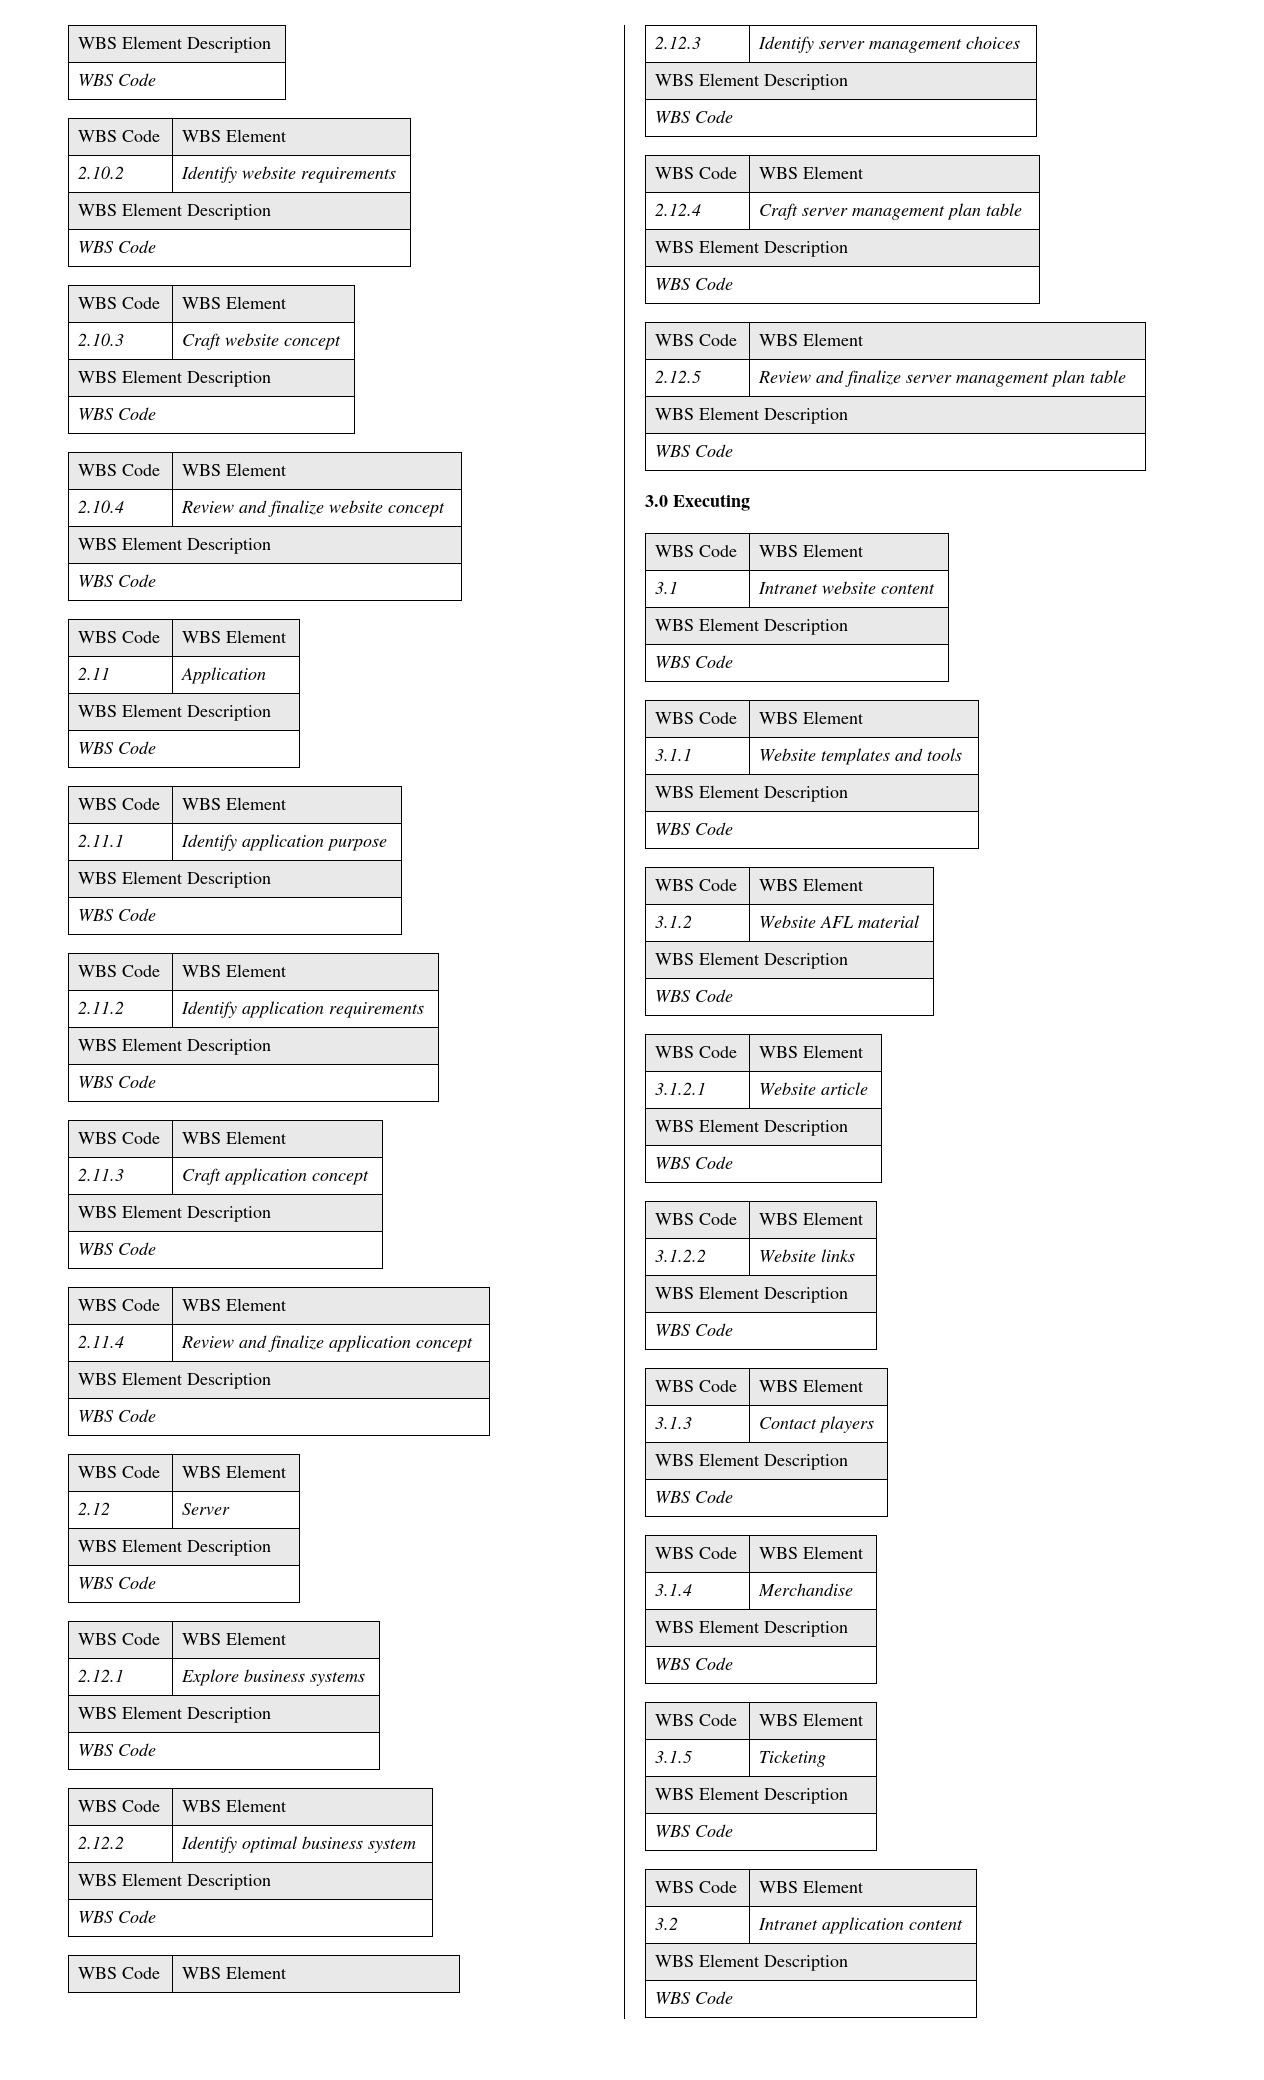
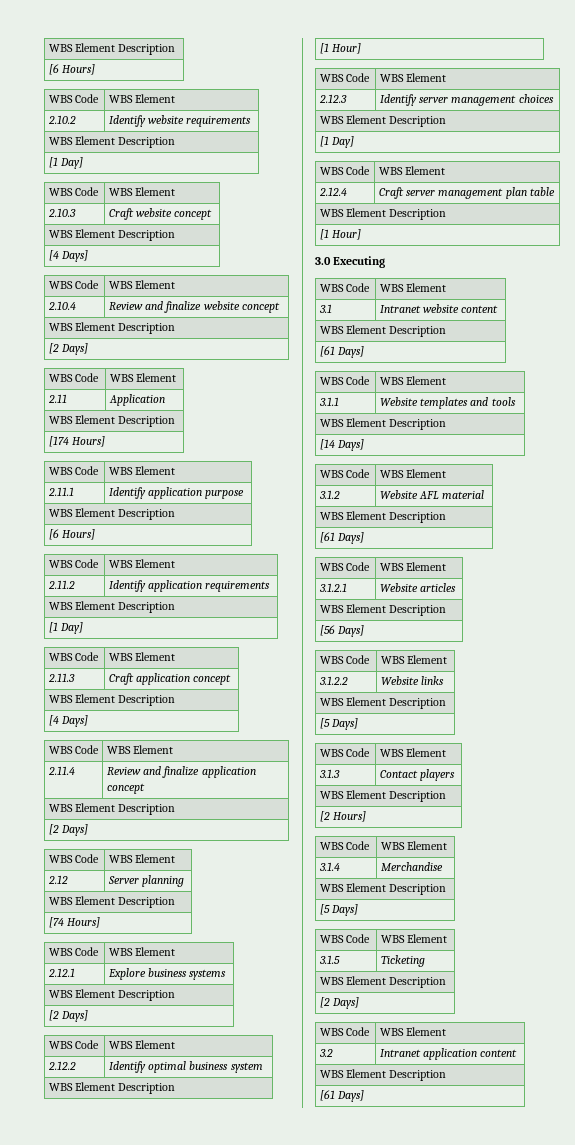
[78,36,272,53] [78,73,157,86] WBS Element Description // WBS Code -> [48,43,176,55] [48,64,96,75] WBS Element Description // [6 Hours]
[78,240,157,253] WBS Code -> [48,157,84,169] [1 Day]
[78,407,157,420] WBS Code -> [48,250,89,262] [4 Days]
[78,574,157,587] WBS Code -> [48,343,89,355] [2 Days]
[78,741,157,754] WBS Code -> [48,436,106,447] [174 Hours]
[78,908,157,921] WBS Code -> [48,529,96,540] [6 Hours]
[78,1075,157,1088] WBS Code -> [48,622,84,634] [1 Day]
[78,1242,157,1255] WBS Code -> [48,715,89,727] [4 Days]
[78,1409,157,1422] WBS Code -> [48,824,89,836] [2 Days]
[78,1539,272,1556] [78,1576,157,1589] // WBS Element Description // WBS Code -> [142,875,185,887] [48,896,176,908] [48,917,101,928] planning // WBS Element Description // [74 Hours]
[78,1743,157,1756] WBS Code -> [48,1010,89,1022] [2 Days]
[78,1910,157,1923] WBS Code -> [319,43,362,54] [1 Hour]
[655,110,734,123] WBS Code -> [319,136,355,148] [1 Day]
[655,277,734,290] [655,334,738,346] [759,333,865,346] [655,370,702,383] [758,370,1127,387] [655,407,849,424] [655,444,734,457] WBS Code // WBS Code | WBS Element // 2.12.5 | Review and finalize server management plan table // WBS Element Description // WBS Code -> [319,229,362,240] [1 Hour]
[655,655,734,668] WBS Code -> [319,346,365,358] [61 Days]
[655,822,734,835] WBS Code -> [319,439,365,451] [14 Days]
[655,989,734,1002] WBS Code -> [319,532,365,544] [61 Days]
[821,1082,869,1095] [655,1119,849,1136] [655,1156,734,1169] article // WBS Element Description // WBS Code -> [420,583,457,592] [319,604,447,616] [319,625,365,637] articles // WBS Element Description // [56 Days]
[655,1323,734,1336] WBS Code -> [319,718,359,730] [5 Days]
[655,1490,734,1503] WBS Code -> [319,811,367,822] [2 Hours]
[655,1657,734,1670] WBS Code -> [319,904,359,916] [5 Days]
[655,1824,734,1837] WBS Code -> [319,997,360,1009] [2 Days]
[655,1991,734,2004] WBS Code -> [319,1090,365,1102] [61 Days]

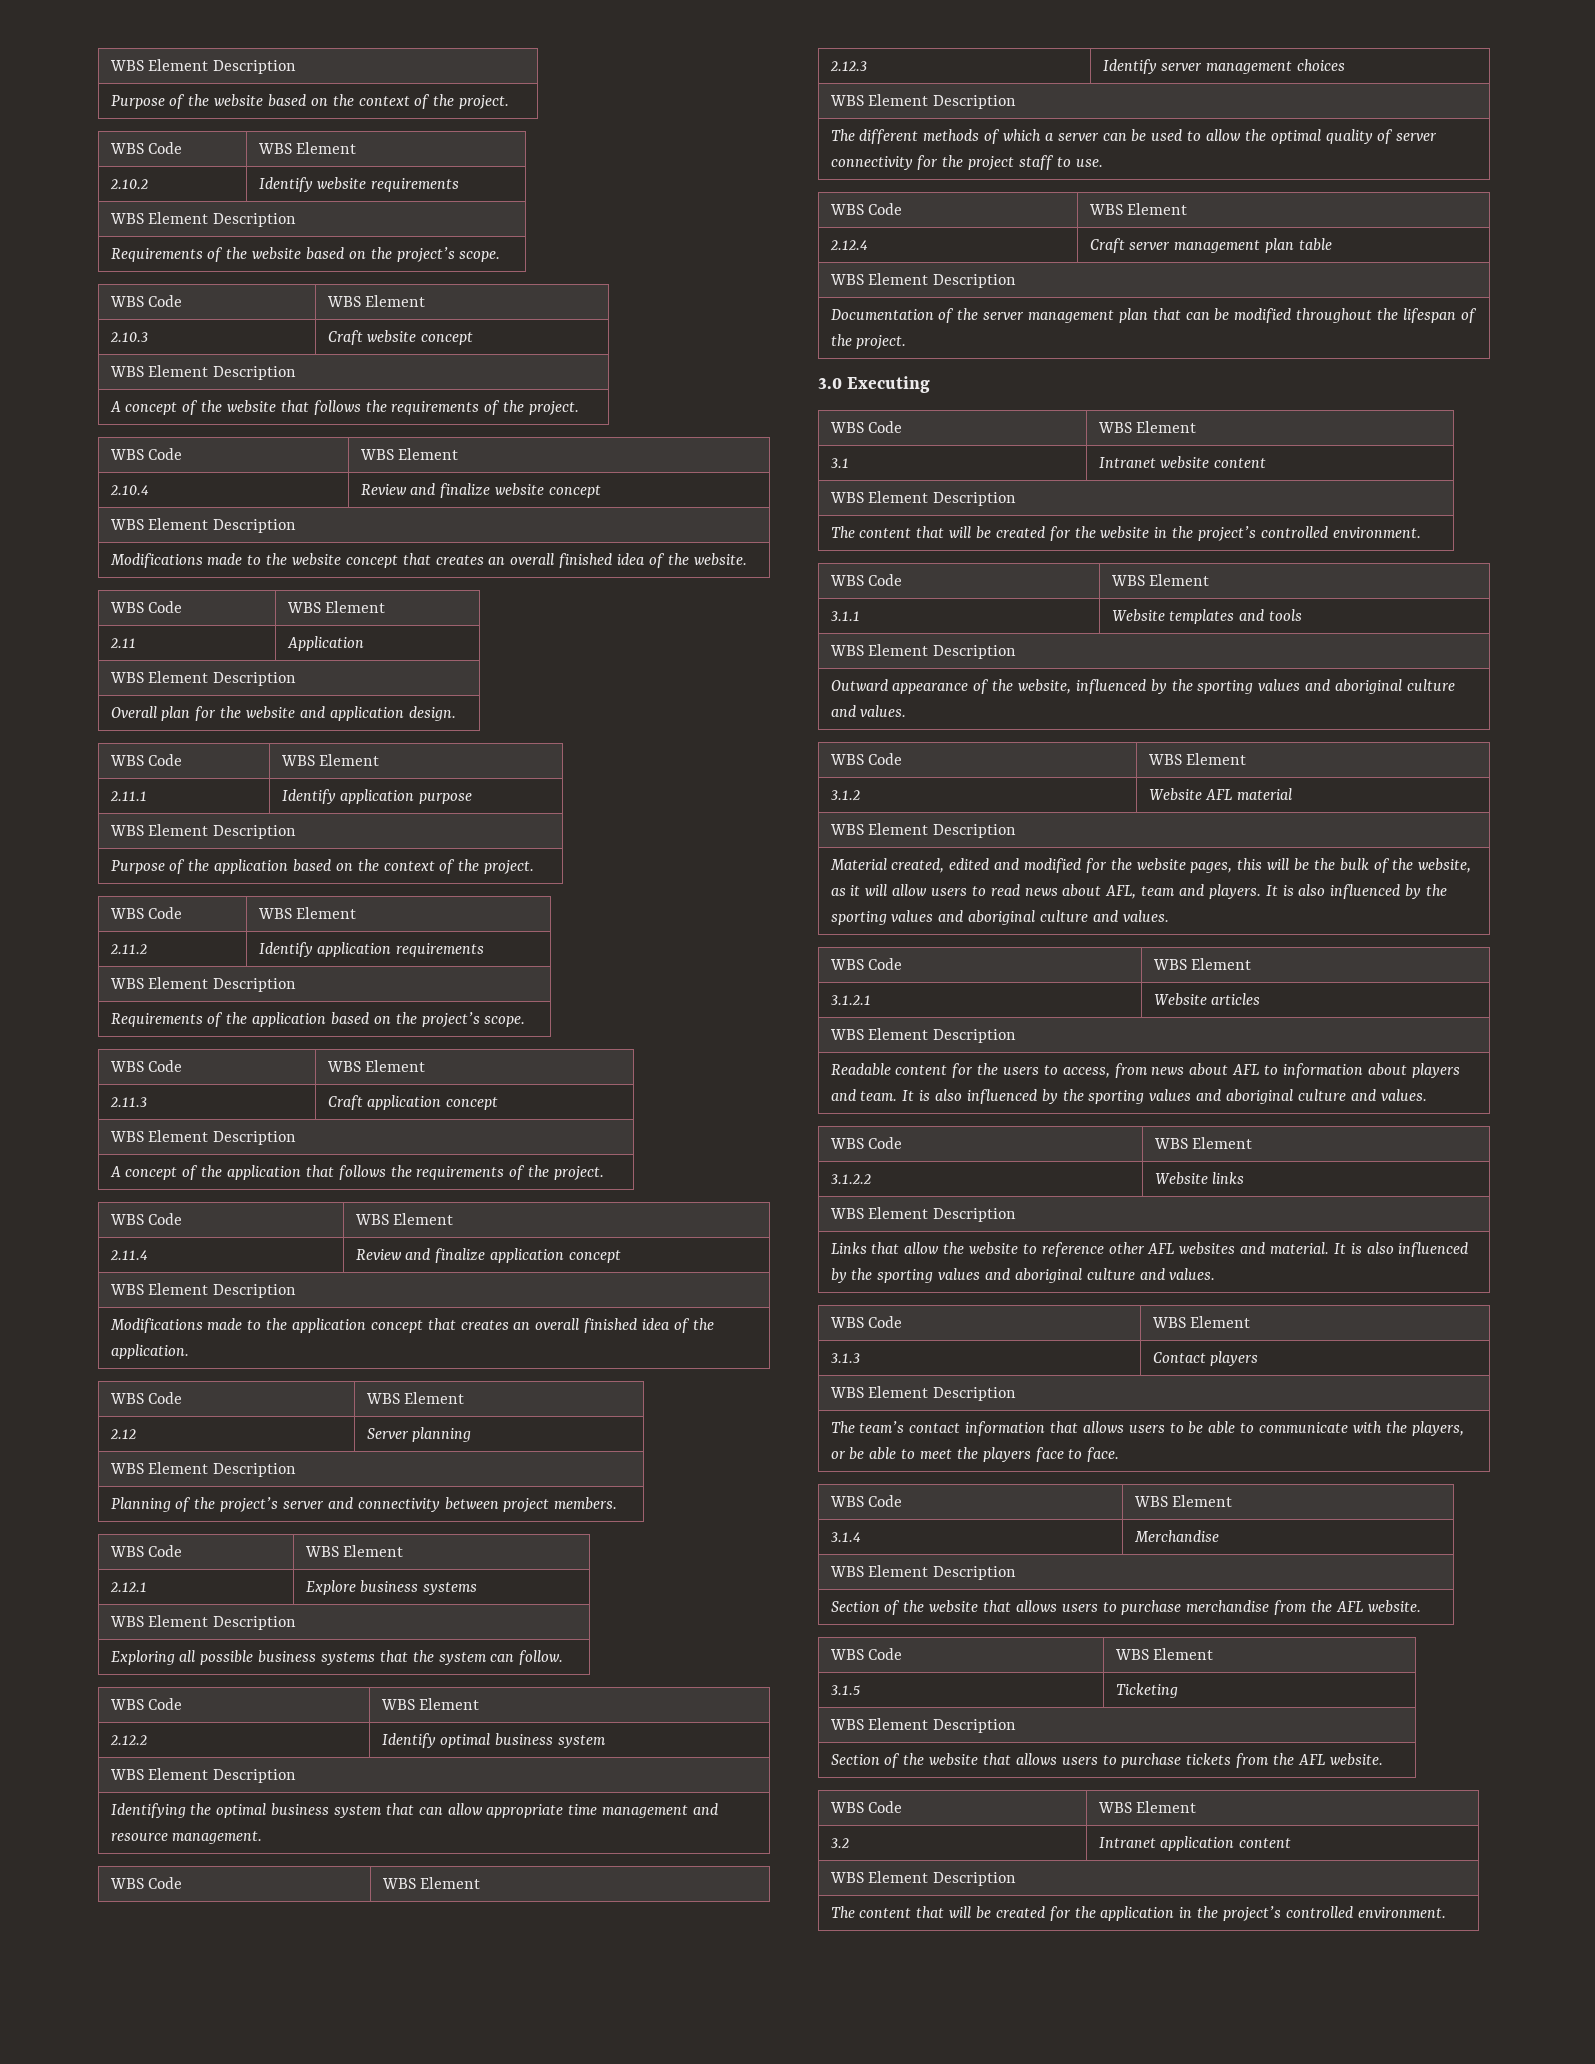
[48,43,176,55] [48,64,96,75] WBS Element Description // [6 Hours] -> [109,59,297,74] [110,94,510,109] WBS Element Description // Purpose of the website based on the context of the project.
[48,157,84,169] [1 Day] -> [110,247,501,262] Requirements of the website based on the project’s scope.
[48,250,89,262] [4 Days] -> [109,400,580,415] A concept of the website that follows the requirements of the project.
[48,343,89,355] [2 Days] -> [109,553,747,568] Modifications made to the website concept that creates an overall finished idea of the website.
[48,436,106,447] [174 Hours] -> [110,706,456,721] Overall plan for the website and application design.
[48,529,96,540] [6 Hours] -> [110,859,535,874] Purpose of the application based on the context of the project.
[48,622,84,634] [1 Day] -> [110,1012,526,1027] Requirements of the application based on the project’s scope.
[48,715,89,727] [4 Days] -> [109,1165,605,1180] A concept of the application that follows the requirements of the project.
[48,824,89,836] [2 Days] -> [109,1318,714,1333] [110,1344,189,1359] Modifications made to the application concept that creates an overall finished idea of the application.
[48,917,101,928] [74 Hours] -> [110,1497,618,1512] Planning of the project’s server and connectivity between project members.
[48,1010,89,1022] [2 Days] -> [110,1650,564,1665] Exploring all possible business systems that the system can follow.
[319,43,362,54] [1 Hour] -> [110,1803,720,1818] [110,1831,263,1844] Identifying the optimal business system that can allow appropriate time management and resource management.
[319,136,355,148] [1 Day] -> [830,129,1438,144] [830,155,1103,170] The different methods of which a server can be used to allow the optimal quality of server connectivity for the project staff to use.
[319,229,362,240] [1 Hour] -> [830,308,1476,323] [830,334,907,349] Documentation of the server management plan that can be modified throughout the lifespan of the project.
[319,346,365,358] [61 Days] -> [830,526,1421,541] The content that will be created for the website in the project’s controlled environment.
[319,439,365,451] [14 Days] -> [830,679,1455,694] [830,705,907,717] Outward appearance of the website, influenced by the sporting values and aboriginal culture and values.
[319,532,365,544] [61 Days] -> [829,858,1472,873] [830,884,1448,899] [830,910,1169,925] Material created, edited and modified for the website pages, this will be the bulk of the website, as it will allow users to read news about AFL, team and players. It is also influenced by the sporting values and aboriginal culture and values.
[319,625,365,637] [56 Days] -> [830,1063,1460,1078] [830,1089,1427,1104] Readable content for the users to access, from news about AFL to information about players and team. It is also influenced by the sporting values and aboriginal culture and values.
[319,718,359,730] [5 Days] -> [830,1242,1470,1257] [830,1268,1216,1283] Links that allow the website to reference other AFL websites and material. It is also influenced by the sporting values and aboriginal culture and values.
[319,811,367,822] [2 Hours] -> [830,1421,1464,1436] [830,1447,1120,1462] The team’s contact information that allows users to be able to communicate with the players, or be able to meet the players face to face.
[319,904,359,916] [5 Days] -> [830,1600,1421,1615] Section of the website that allows users to purchase merchandise from the AFL website.
[319,997,360,1009] [2 Days] -> [830,1753,1383,1768] Section of the website that allows users to purchase tickets from the AFL website.
[319,1090,365,1102] [61 Days] -> [830,1906,1446,1921] The content that will be created for the application in the project’s controlled environment.

